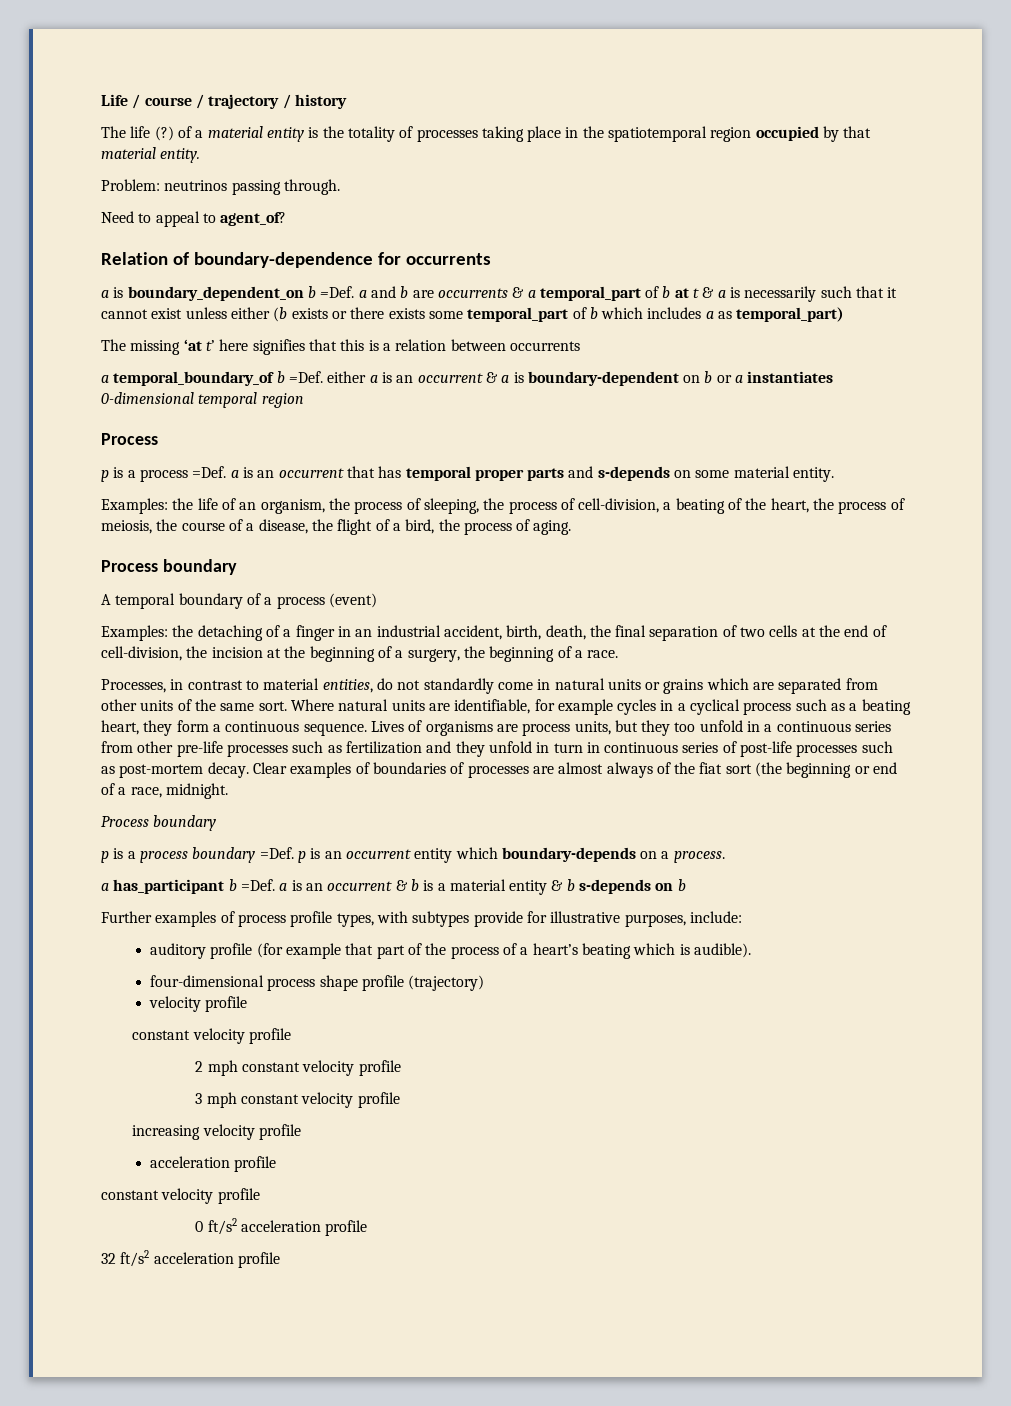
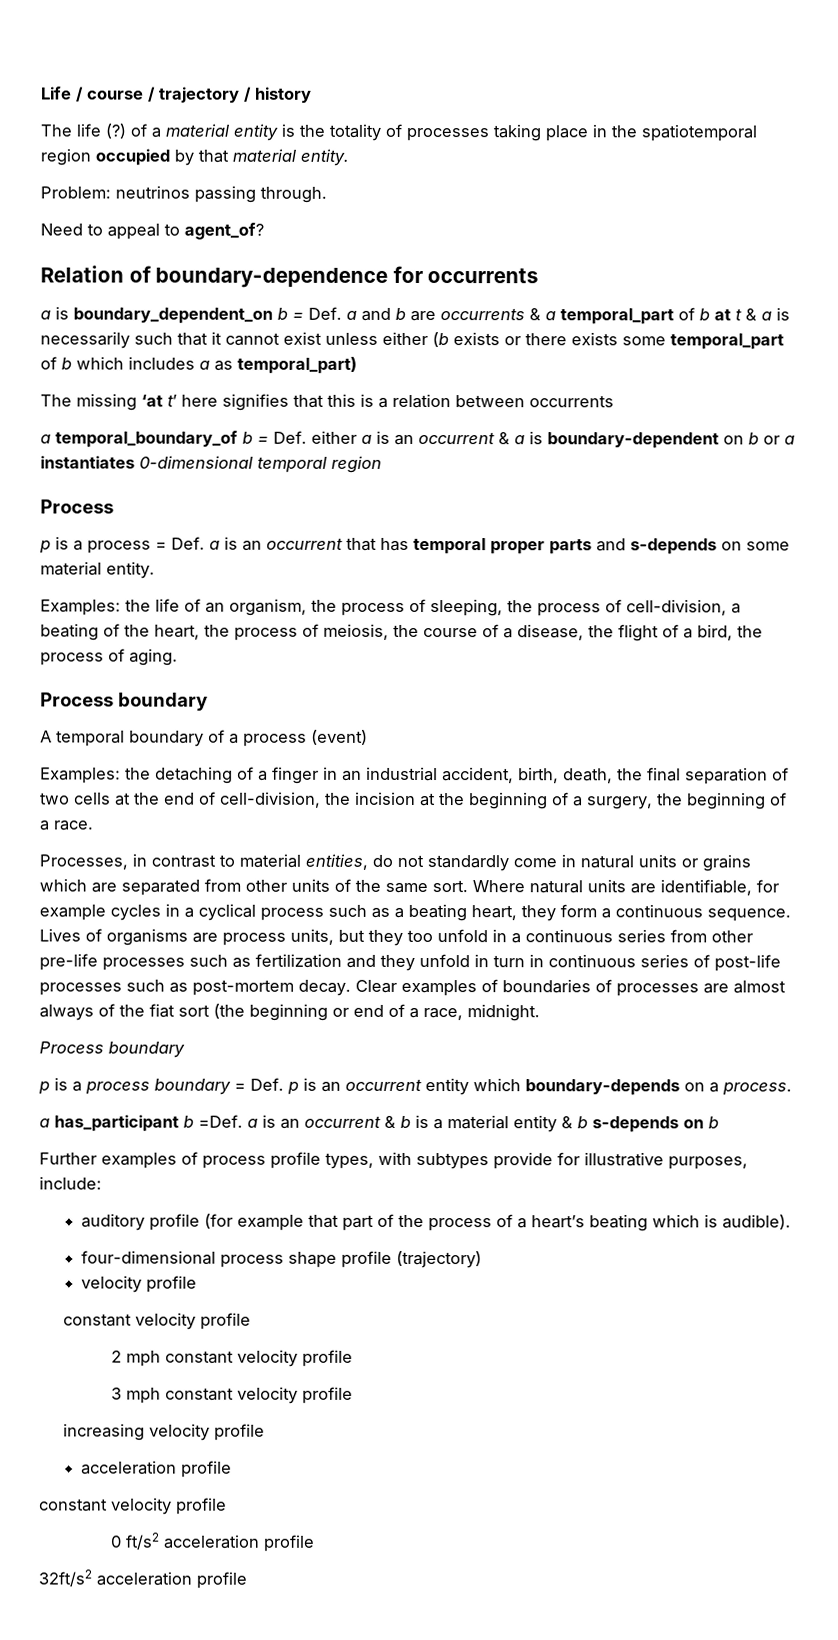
[320,286,355,298] =Def. -> [292,306,342,320] = Def.
[288,371,323,383] =Def. -> [257,430,307,444] = Def.
[192,466,227,478] =Def. -> [155,536,205,550] = Def.
[259,847,294,859] =Def. -> [234,1077,284,1091] = Def.
[101,1250,150,1267] 32 ft/s2 -> [38,1569,92,1587] 32ft/s2

